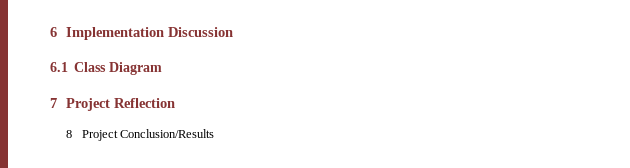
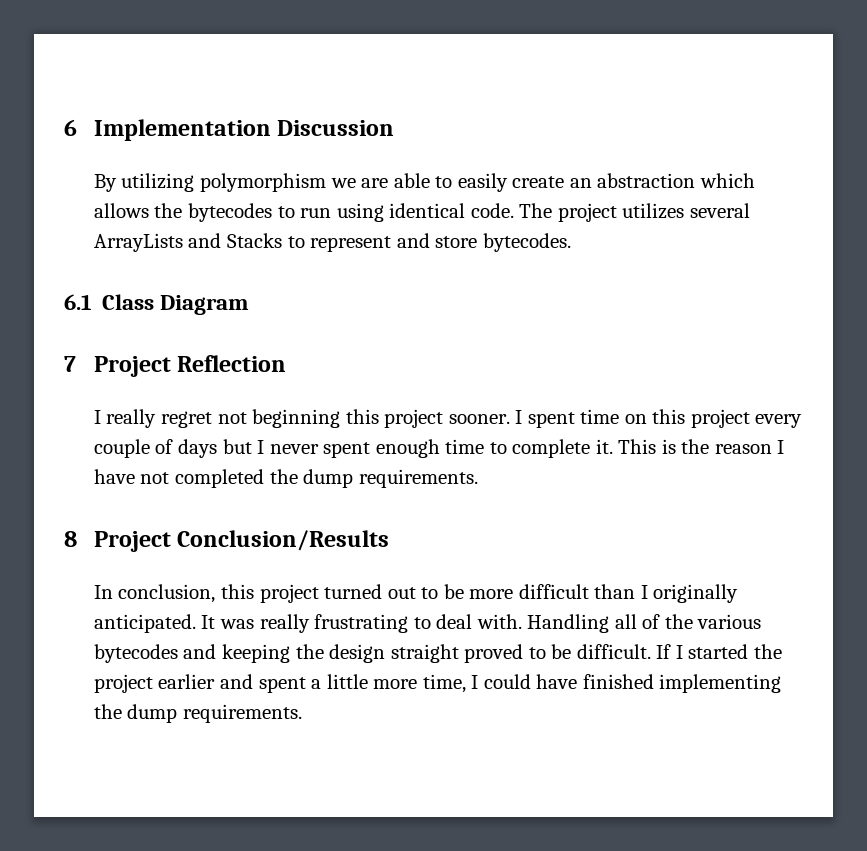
(233, 32) none -> [93,173,755,192] [93,203,750,222] [93,233,571,252] // By utilizing polymorphism we are able to easily create an abstraction which allows the bytecodes to run using identical code. The project utilizes several ArrayLists and Stacks to represent and store bytecodes.
[65,129,214,141] 8 Project Conclusion/Results -> [93,409,803,428] [93,439,785,458] [93,469,478,488] [64,530,390,552] [93,584,739,603] [93,614,762,633] [93,644,782,663] [93,674,782,693] [93,704,302,723] I really regret not beginning this project sooner. I spent time on this project every couple of days but I never spent enough time to complete it. This is the reason I have not completed the dump requirements. // 8 Project Conclusion/Results // In conclusion, this project turned out to be more difficult than I originally anticipated. It was really frustrating to deal with. Handling all of the various bytecodes and keeping the design straight proved to be difficult. If I started the project earlier and spent a little more time, I could have finished implementing the dump requirements.

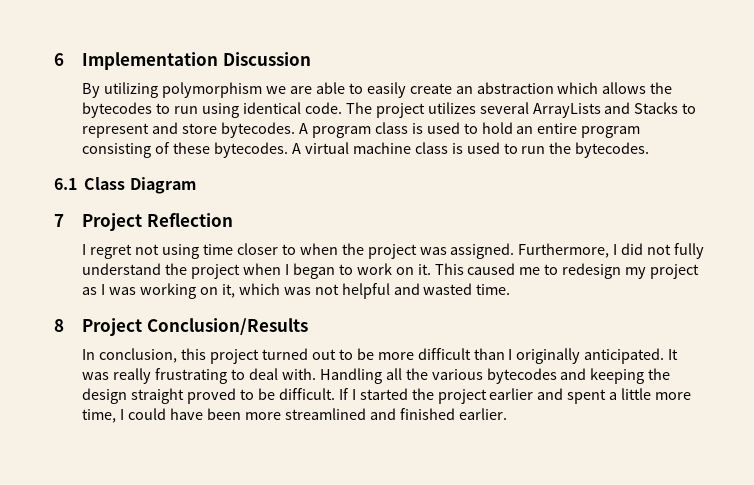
(571, 242) none -> [299,122,641,138] [82,142,650,158] A program class is used to hold an entire program consisting of these bytecodes. A virtual machine class is used to run the bytecodes.
[106,409,157,428] really -> (87, 249) none
[252,409,803,428] [93,439,785,458] [93,469,478,488] beginning this project sooner. I spent time on this project every couple of days but I never spent enough time to complete it. This is the reason I have not completed the dump requirements. -> [162,243,705,259] [82,263,700,279] [82,283,511,299] using time closer to when the project was assigned. Furthermore, I did not fully understand the project when I began to work on it. This caused me to redesign my project as I was working on it, which was not helpful and wasted time.
[642,614,661,629] of -> (402, 374) none
[582,674,782,693] [93,704,302,723] finished implementing the dump requirements. -> [207,408,507,420] been more streamlined and finished earlier.

